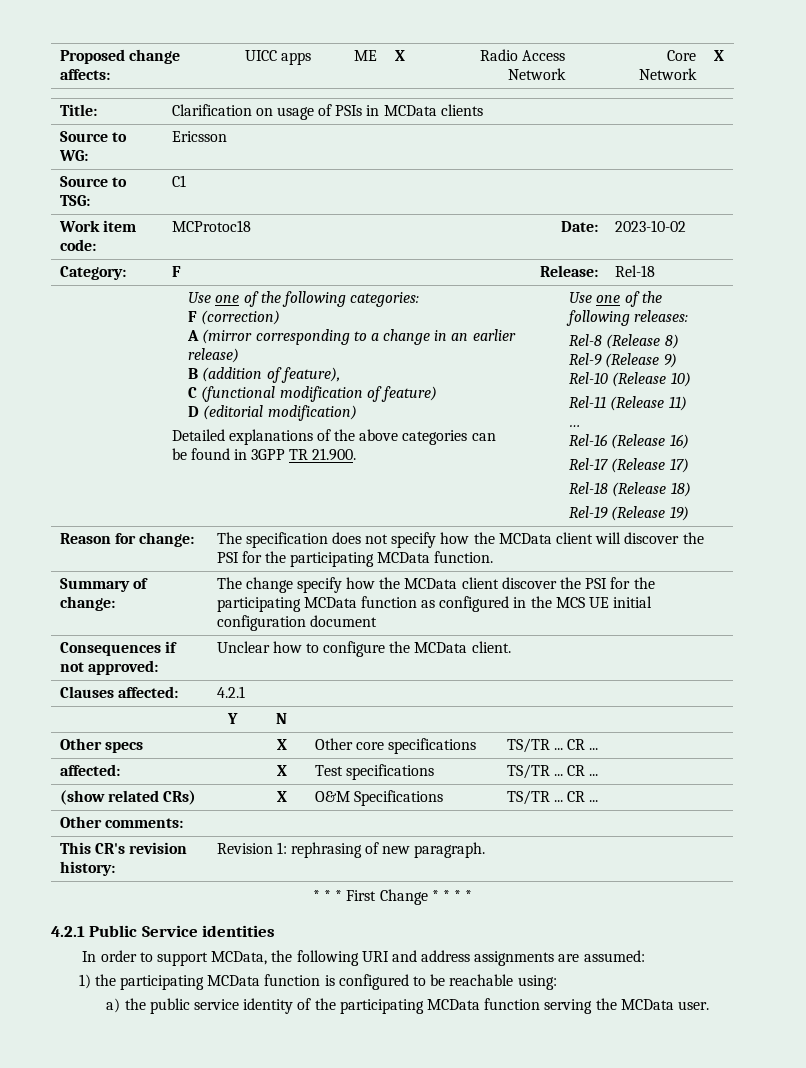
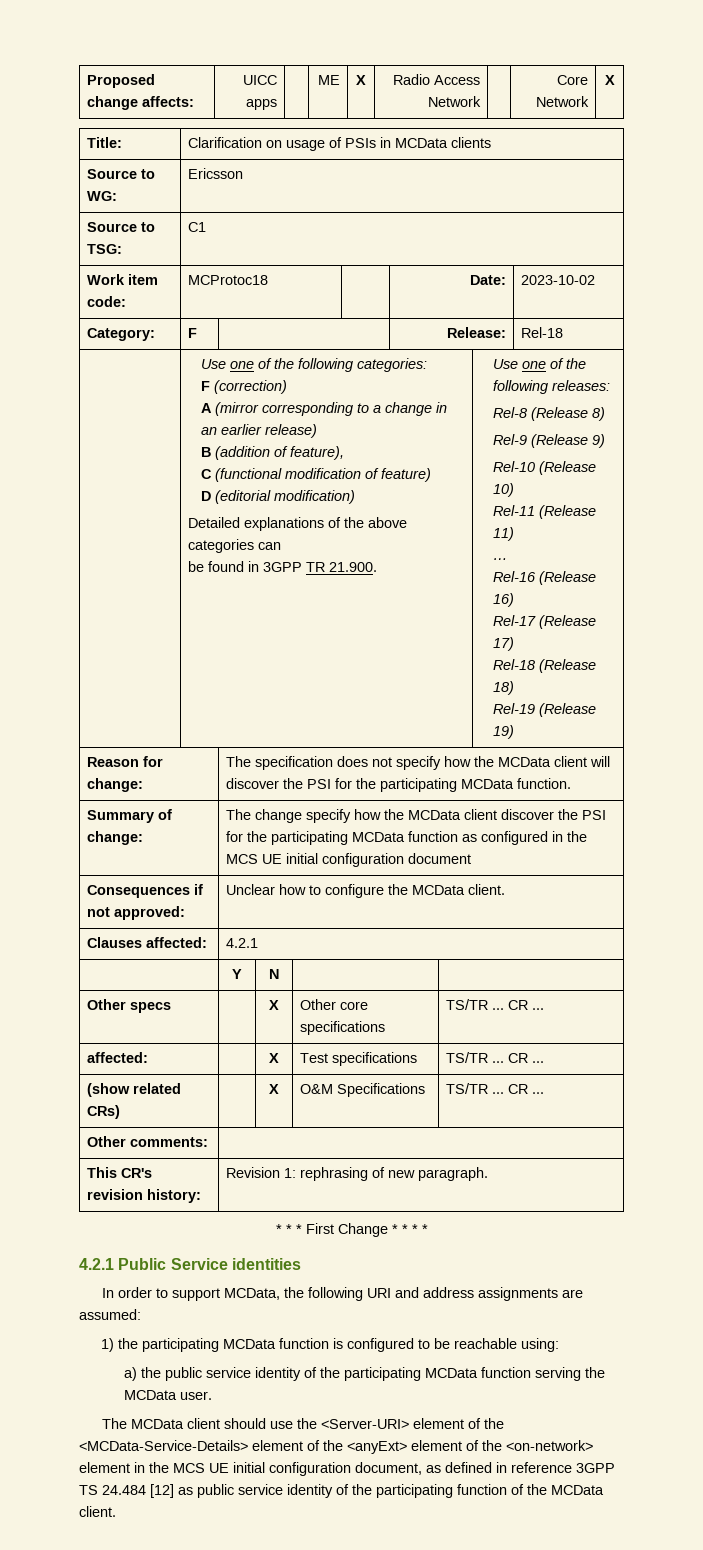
(709, 1005) none -> [102,1418,505,1429] [79,1440,593,1454] [79,1462,615,1476] [79,1484,604,1498] [79,1506,116,1517] // The MCData client should use the <Server-URI> element of the <MCData-Service-Details> element of the <anyExt> element of the <on-network> element in the MCS UE initial configuration document, as defined in reference 3GPP TS 24.484 [12] as public service identity of the participating function of the MCData client.

